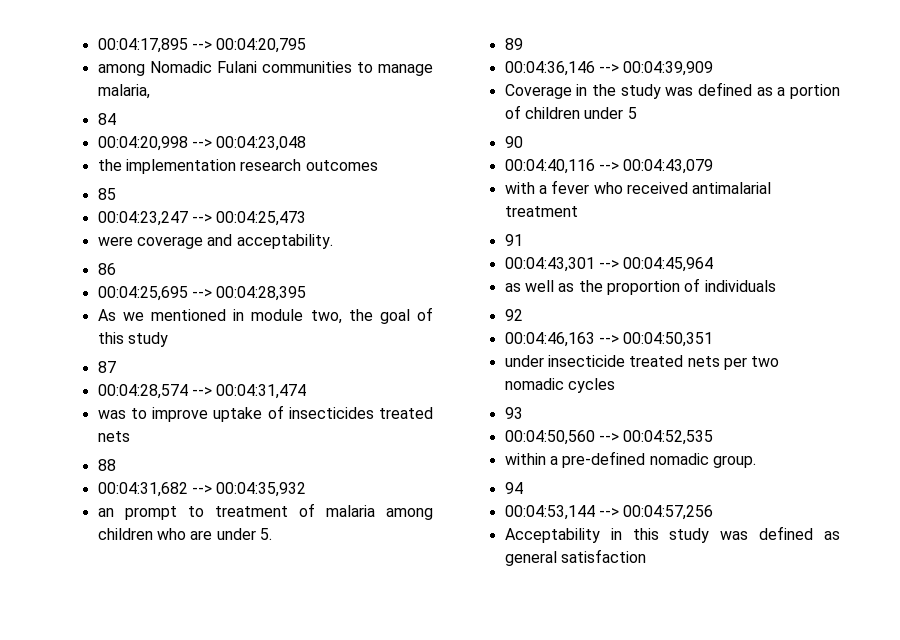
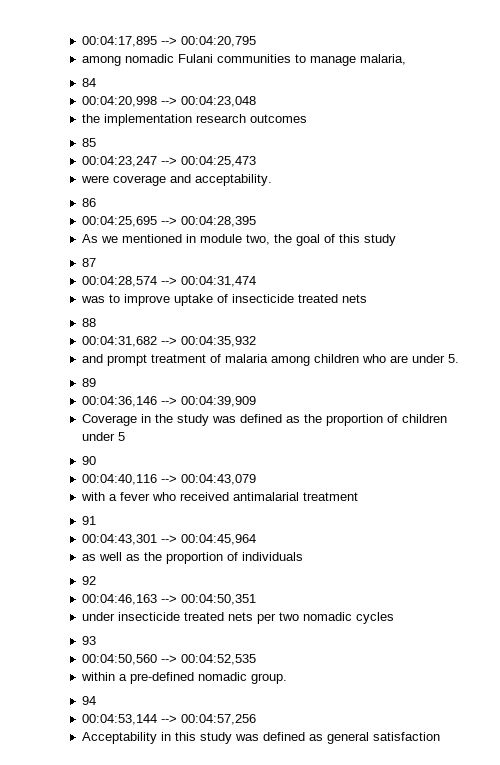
[149,61,212,73] Nomadic -> [125,54,175,63] nomadic
[288,407,374,419] insecticides -> [232,294,295,303] insecticide
[97,506,204,520] an prompt to -> [82,354,148,366] and prompt
[777,84,840,99] a portion -> [304,414,384,426] the proportion

